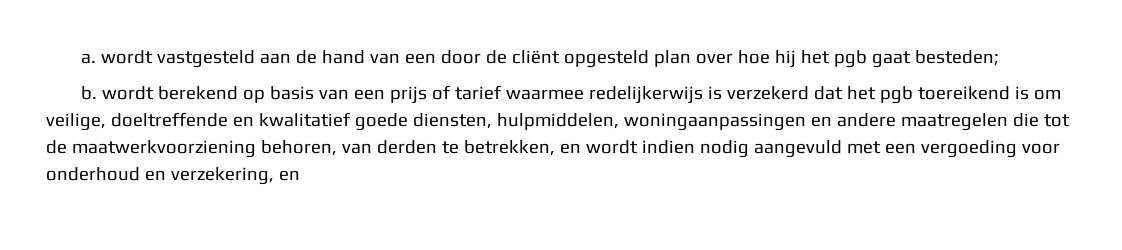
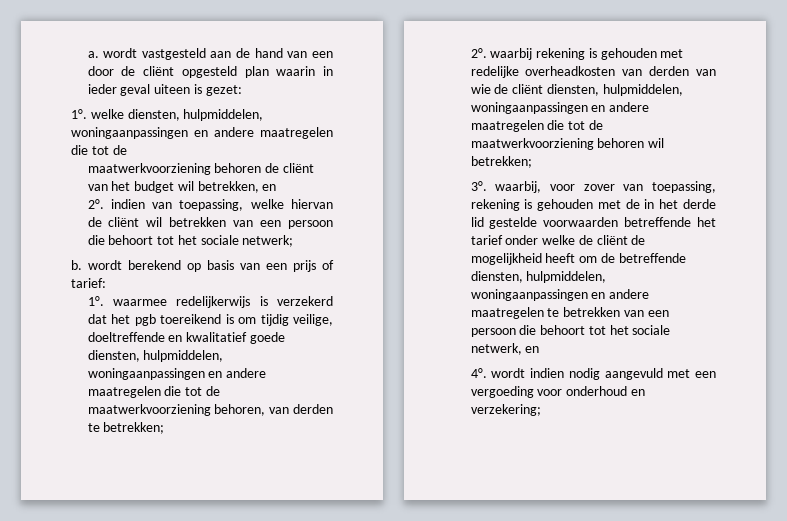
[695,50,999,68] over hoe hij het pgb gaat besteden; -> [276,66,333,76] [87,84,242,96] [71,109,264,121] [71,127,333,139] [71,145,127,155] [87,163,314,175] [87,181,277,193] [87,199,333,211] [87,217,333,229] [87,235,294,247] waarin in ieder geval uiteen is gezet: // 1°. welke diensten, hulpmiddelen, woningaanpassingen en andere maatregelen die tot de // maatwerkvoorziening behoren de cliënt van het budget wil betrekken, en // 2°. indien van toepassing, welke hiervan de cliënt wil betrekken van een persoon die behoort tot het sociale netwerk;
[454,85,502,100] tarief -> [71,278,106,288] [87,296,104,306] tarief: // 1°.
(1061, 94) none -> [260,314,289,326] tijdig
[463,140,581,156] betrekken, en -> [103,422,165,434] [470,48,684,60] [470,66,716,78] [470,84,683,96] [470,102,650,114] [470,120,603,132] [470,138,665,150] [470,156,532,168] [470,181,716,193] [470,199,716,211] [470,217,716,229] [470,235,646,245] [470,253,686,265] [470,271,607,283] [470,289,650,301] [470,307,669,319] [470,325,671,337] [470,343,540,355] [470,368,487,378] betrekken; // 2°. waarbij rekening is gehouden met redelijke overheadkosten van derden van wie de cliënt diensten, hulpmiddelen, woningaanpassingen en andere maatregelen die tot de maatwerkvoorziening behoren wil betrekken; // 3°. waarbij, voor zover van toepassing, rekening is gehouden met de in het derde lid gestelde voorwaarden betreffende het tarief onder welke de cliënt de mogelijkheid heeft om de betreffende diensten, hulpmiddelen, woningaanpassingen en andere maatregelen te betrekken van een persoon die behoort tot het sociale netwerk, en // 4°.
[170,167,300,185] verzekering, en -> [470,404,541,416] verzekering;

